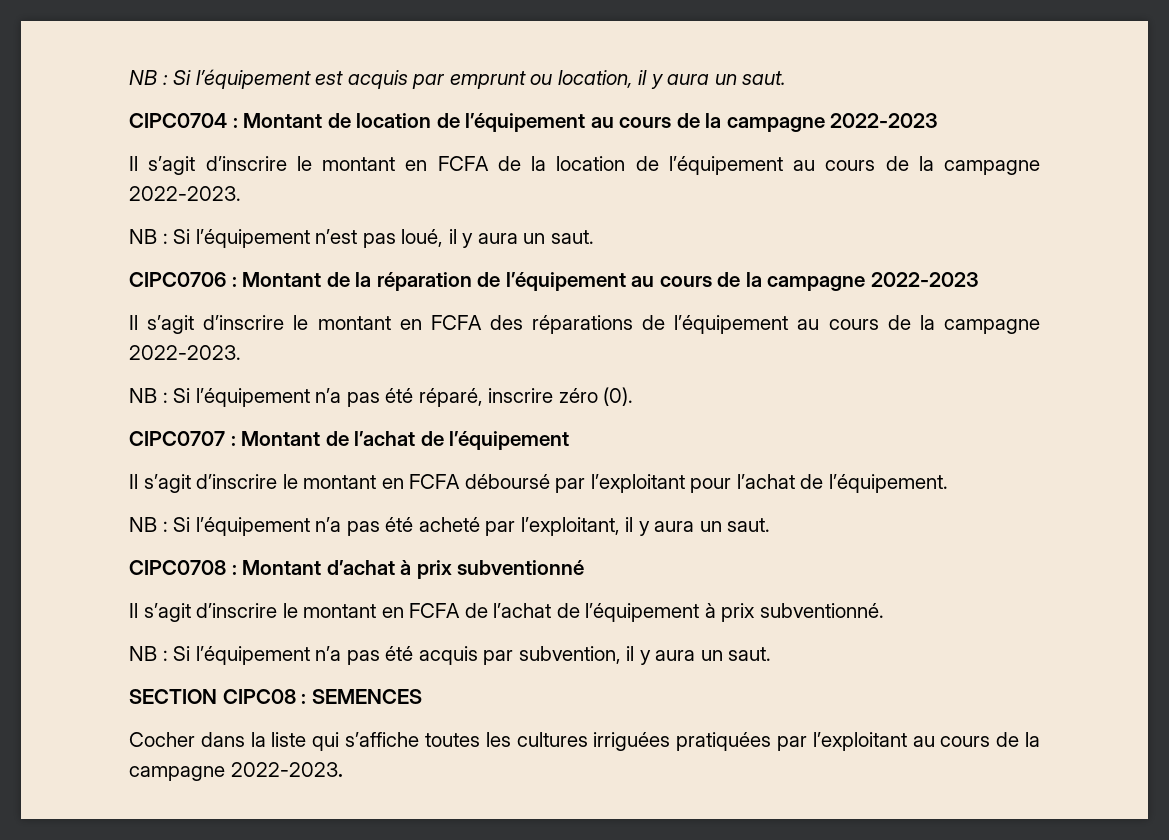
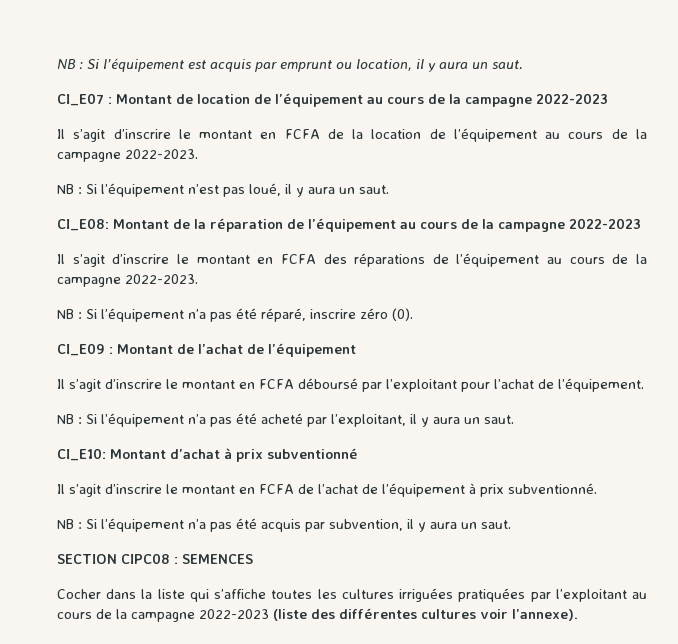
[129,113,227,128] CIPC0704 -> [57,93,104,106] CI_E07
[129,272,237,287] CIPC0706 : -> [57,218,109,231] CI_E08:
[129,431,225,446] CIPC0707 -> [57,343,105,356] CI_E09
[129,560,237,575] CIPC0708 : -> [57,448,106,461] CI_E10:
[230,762,343,777] 2022-2023. -> [199,608,578,621] 2022-2023 (liste des différentes cultures voir l’annexe).

